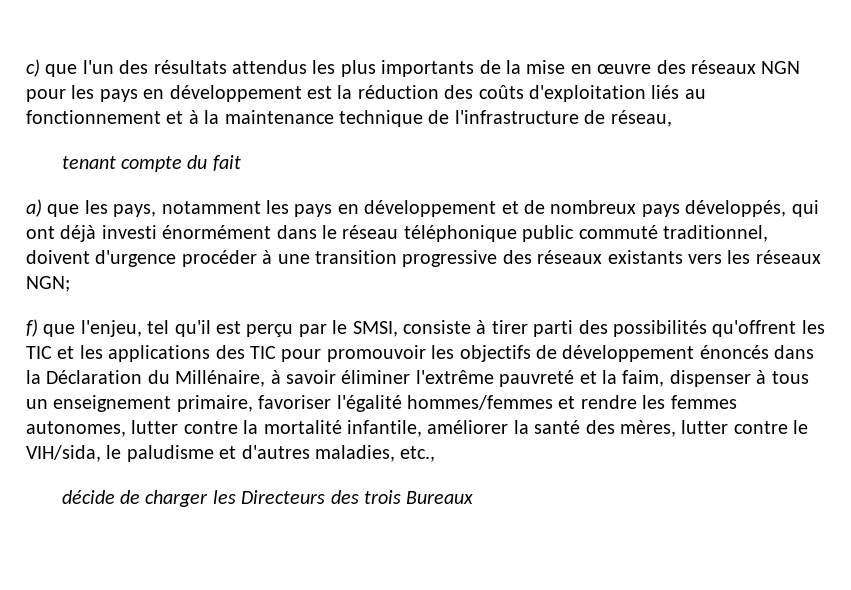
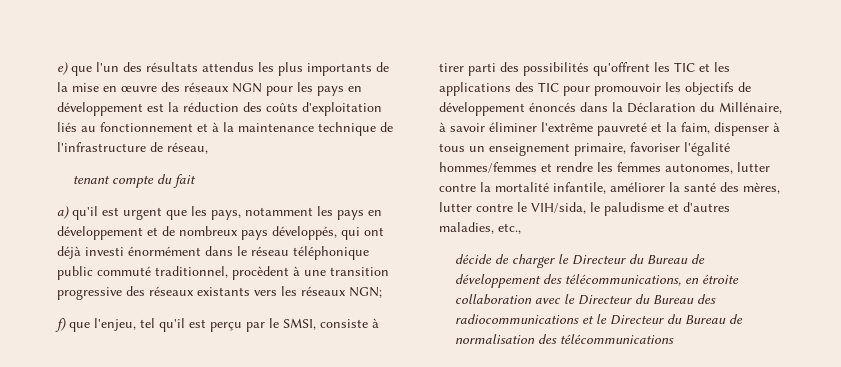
[26,59,40,77] c) -> [57,62,69,75] e)
(42, 208) none -> [72,206,162,220] qu'il est urgent
[26,250,257,267] doivent d'urgence procéder -> [232,266,289,280] procèdent
[212,490,474,504] les Directeurs des trois Bureaux -> [558,254,706,265] [455,274,740,288] [455,294,717,305] [455,314,744,325] [455,334,675,344] le Directeur du Bureau de développement des télécommunications, en étroite collaboration avec le Directeur du Bureau des radiocommunications et le Directeur du Bureau de normalisation des télécommunications

